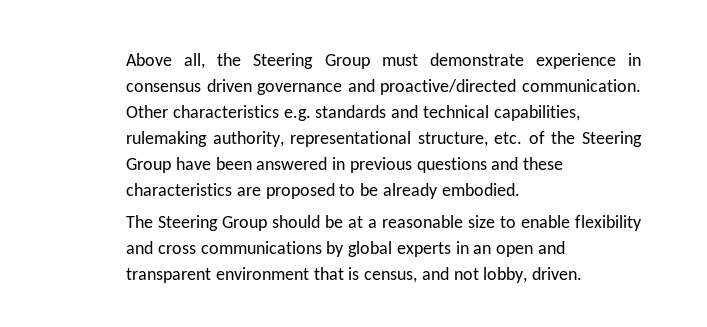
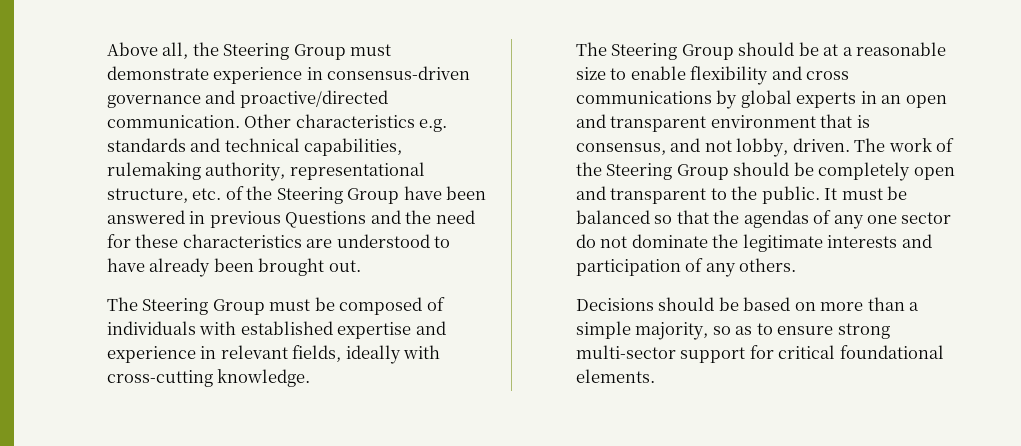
[126,79,252,92] consensus driven -> [327,66,471,80] consensus-driven
[416,157,563,173] [126,183,520,199] questions and these characteristics are proposed to be already embodied. -> [285,210,475,228] [106,234,451,248] [106,258,361,277] [106,297,445,315] [106,321,446,339] [106,345,441,364] [106,369,311,387] Questions and the need for these characteristics are understood to have already been brought out. // The Steering Group must be composed of individuals with established expertise and experience in relevant fields, ideally with cross-cutting knowledge.
[364,271,418,283] census, -> [575,143,666,155] consensus,
(582, 273) none -> [854,138,954,152] [575,162,955,181] [575,186,907,204] [575,210,952,229] [575,234,932,252] [575,258,797,277] [575,297,919,311] [575,321,890,340] [575,345,944,363] [575,369,655,383] The work of the Steering Group should be completely open and transparent to the public. It must be balanced so that the agendas of any one sector do not dominate the legitimate interests and participation of any others. // Decisions should be based on more than a simple majority, so as to ensure strong multi-sector support for critical foundational elements.

